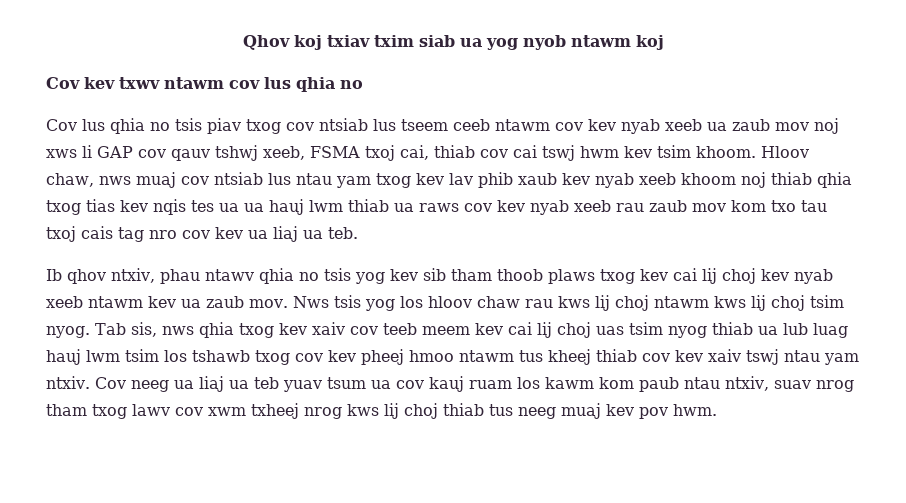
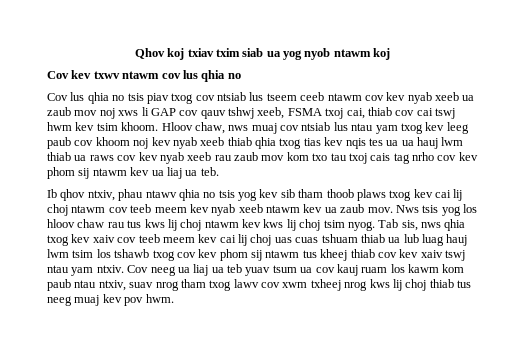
[448,172,766,188] lav phib xaub kev nyab xeeb khoom noj -> [446,122,469,134] [47,137,225,149] leeg paub cov khoom noj kev nyab xeeb
[149,227,243,239] nro cov kev -> [412,152,478,161] [47,167,150,179] nrho cov kev phom sij ntawm kev
(756, 276) none -> [71,204,187,213] ntawm cov teeb meem
(553, 303) none -> [127,220,142,228] tus
(709, 302) none -> [242,219,261,228] kev
[628,322,707,338] tsim nyog -> [295,234,358,243] cuas tshuam
[361,349,454,365] pheej hmoo -> [219,249,262,261] phom sij

